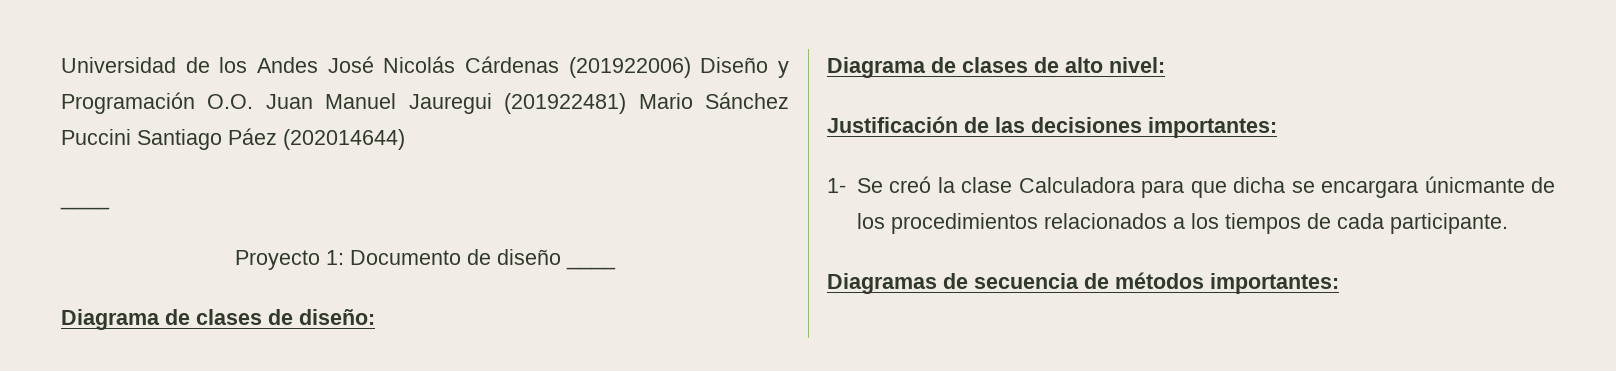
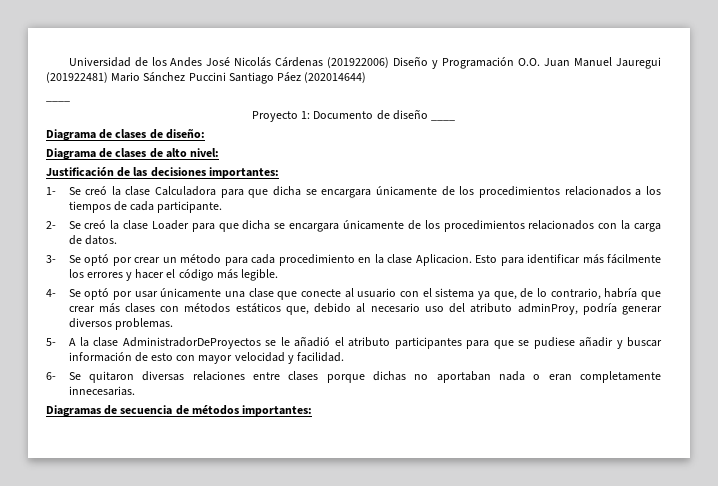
[1424,176,1525,193] únicmante -> [376,186,438,196] únicamente
(1508, 223) none -> [46,220,662,232] [68,235,117,245] [46,254,661,266] [68,269,279,281] [46,288,662,300] [68,303,662,315] [68,318,173,330] [46,336,662,349] [68,352,345,364] [46,371,662,383] [68,386,135,396] // 2- Se creó la clase Loader para que dicha se encargara únicamente de los procedimientos relacionados con la carga de datos. // 3- Se optó por crear un método para cada procedimiento en la clase Aplicacion. Esto para identificar más fácilmente los errores y hacer el código más legible. // 4- Se optó por usar únicamente una clase que conecte al usuario con el sistema ya que, de lo contrario, habría que crear más clases con métodos estáticos que, debido al necesario uso del atributo adminProy, podría generar diversos problemas. // 5- A la clase AdministradorDeProyectos se le añadió el atributo participantes para que se pudiese añadir y buscar información de esto con mayor velocidad y facilidad. // 6- Se quitaron diversas relaciones entre clases porque dichas no aportaban nada o eran completamente innecesarias.

